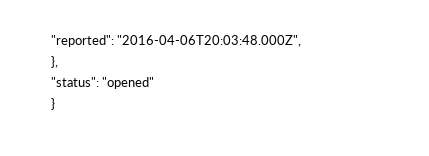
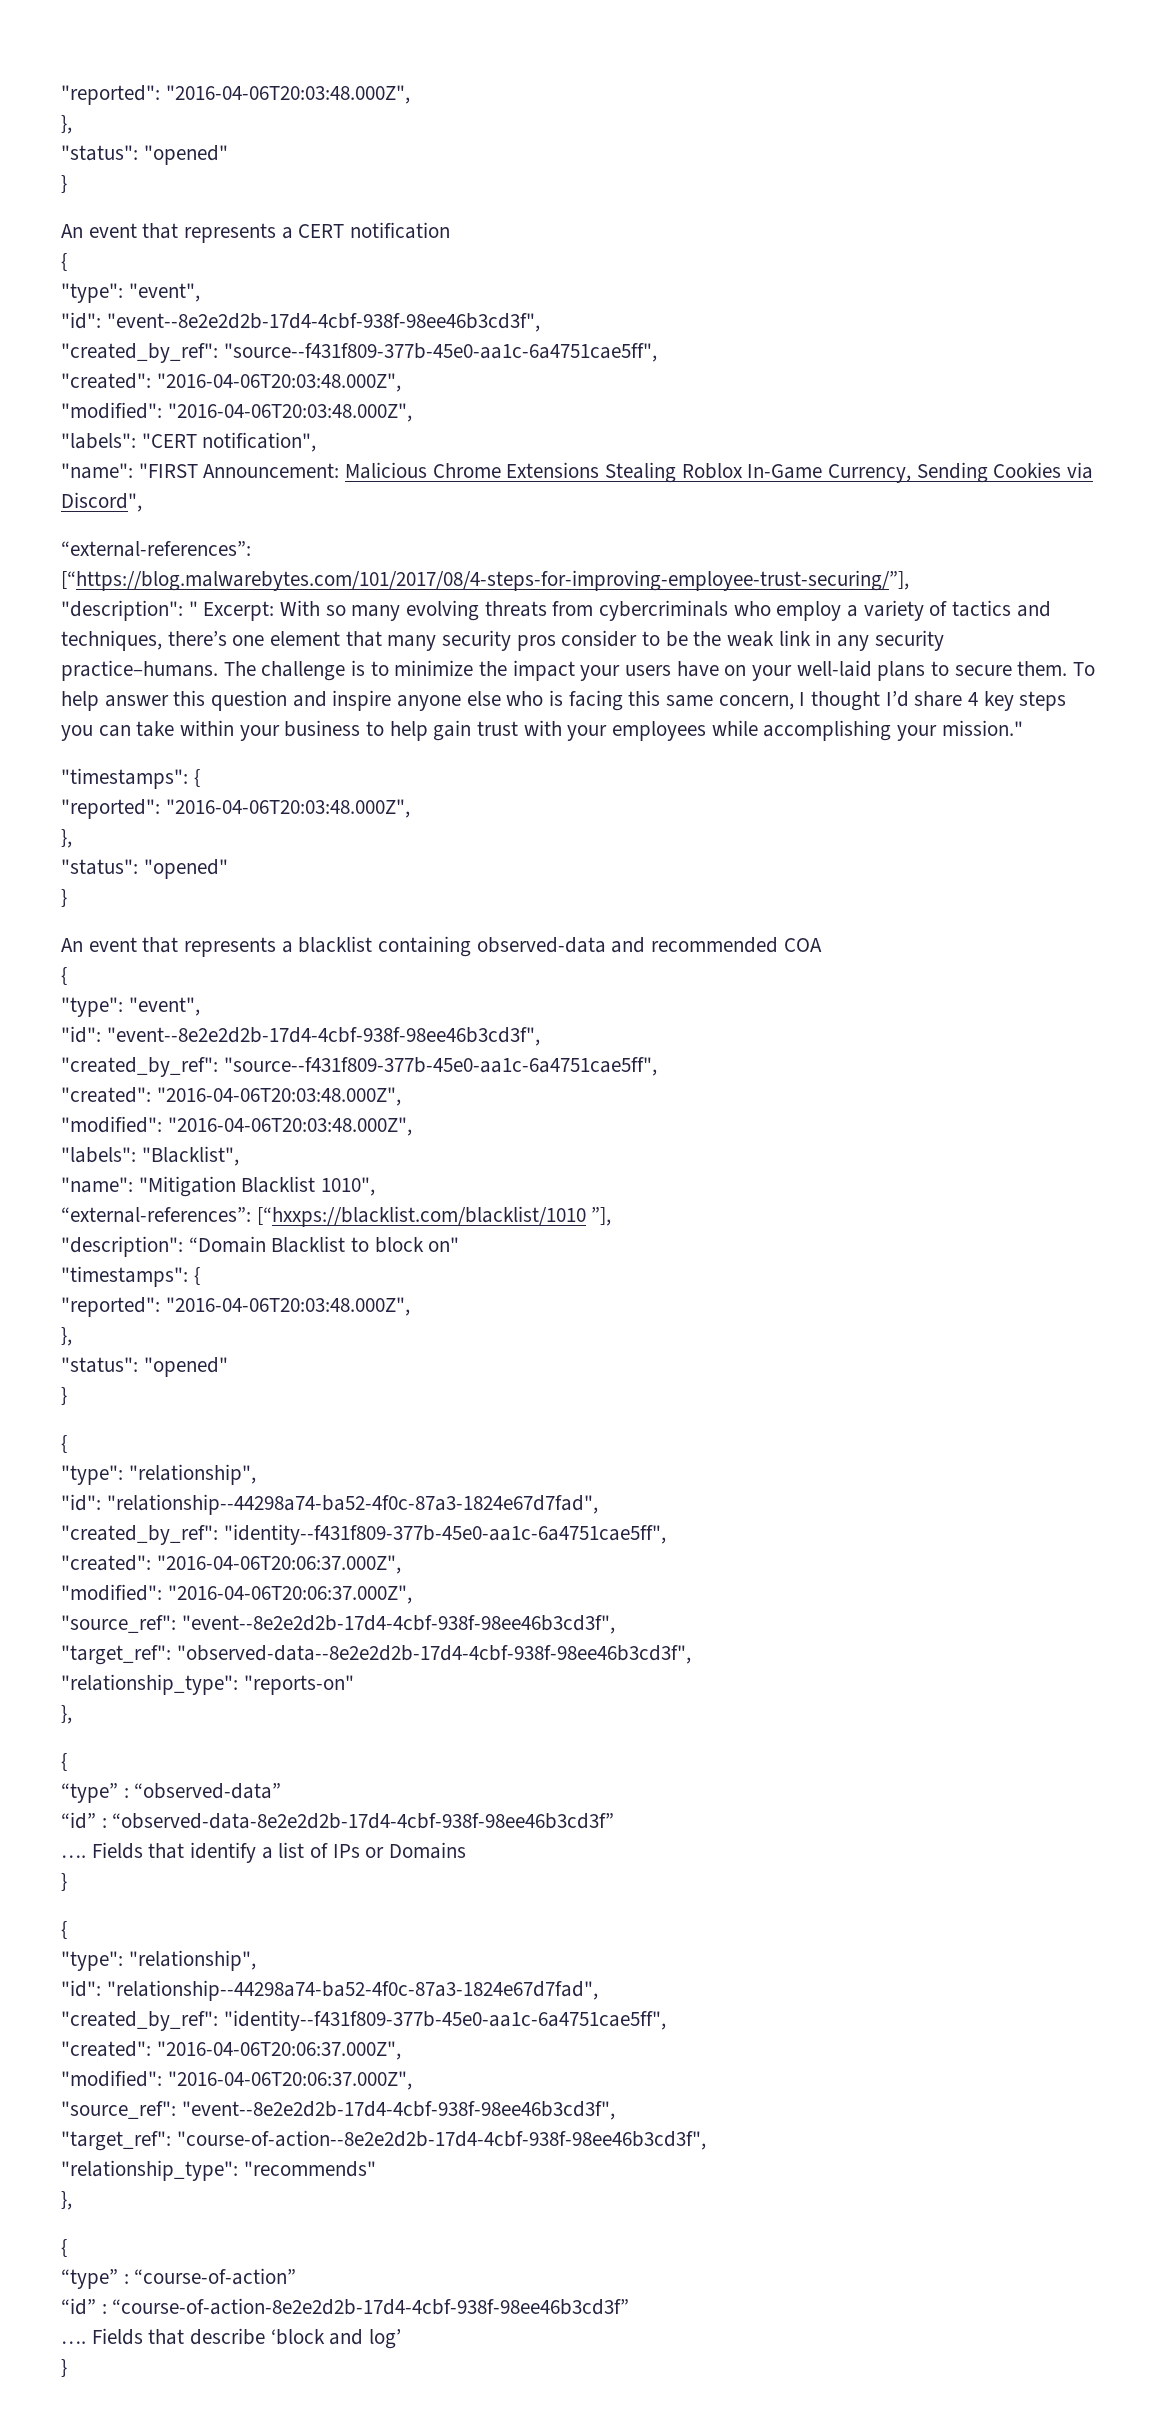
[51,35,302,47] [51,56,58,68] [51,77,155,89] [51,98,55,110] "reported": "2016-04-06T20:03:48.000Z", // }, // "status": "opened" // } -> [61,85,410,105] [61,115,72,134] [61,145,228,165] [61,175,67,193] [61,222,451,243] [61,253,67,271] [61,283,200,303] [61,312,540,332] [61,343,657,363] [61,373,401,392] [61,402,412,422] [61,432,317,452] [61,462,1094,483] [61,492,142,512] [61,541,251,557] [61,570,909,591] [61,600,1051,621] [61,630,944,651] [61,660,1096,681] [61,690,1067,711] [61,720,1023,741] [61,768,200,789] [61,799,410,819] [61,829,72,848] [61,859,228,879] [61,889,67,907] [61,936,822,957] [61,967,67,985] [61,997,200,1017] [61,1026,540,1046] [61,1057,657,1077] [61,1087,401,1106] [61,1116,412,1136] [61,1146,239,1166] [61,1176,376,1197] [61,1206,612,1227] [61,1236,460,1257] [61,1266,200,1287] [61,1297,410,1317] [61,1327,72,1346] [61,1357,228,1377] [61,1387,67,1405] [61,1435,67,1453] [61,1464,256,1485] [61,1494,598,1515] [61,1524,666,1545] [61,1555,401,1574] [61,1584,412,1604] [61,1615,615,1634] [61,1645,691,1665] [61,1674,354,1695] [61,1705,72,1724] [61,1753,67,1771] [61,1783,282,1803] [61,1812,615,1829] [61,1842,467,1863] [61,1873,67,1891] [61,1921,67,1939] [61,1950,256,1971] [61,1980,598,2001] [61,2010,666,2031] [61,2041,401,2060] [61,2070,412,2090] [61,2101,615,2120] [61,2130,706,2151] [61,2160,376,2181] [61,2191,72,2210] [61,2239,67,2257] [61,2268,297,2289] [61,2298,630,2315] [61,2328,402,2349] [61,2359,67,2377] "reported": "2016-04-06T20:03:48.000Z", // }, // "status": "opened" // } // An event that represents a CERT notification // { // "type": "event", // "id": "event--8e2e2d2b-17d4-4cbf-938f-98ee46b3cd3f", // "created_by_ref": "source--f431f809-377b-45e0-aa1c-6a4751cae5ff", // "created": "2016-04-06T20:03:48.000Z", // "modified": "2016-04-06T20:03:48.000Z", // "labels": "CERT notification", // "name": "FIRST Announcement: Malicious Chrome Extensions Stealing Roblox In-Game Currency, Sending Cookies via Discord", // “external-references”: [“https://blog.malwarebytes.com/101/2017/08/4-steps-for-improving-employee-trust-securing/”], // "description": " Excerpt: With so many evolving threats from cybercriminals who employ a variety of tactics and techniques, there’s one element that many security pros consider to be the weak link in any security practice–humans. The challenge is to minimize the impact your users have on your well-laid plans to secure them. To help answer this question and inspire anyone else who is facing this same concern, I thought I’d share 4 key steps you can take within your business to help gain trust with your employees while accomplishing your mission." // "timestamps": { // "reported": "2016-04-06T20:03:48.000Z", // }, // "status": "opened" // } // An event that represents a blacklist containing observed-data and recommended COA // { // "type": "event", // "id": "event--8e2e2d2b-17d4-4cbf-938f-98ee46b3cd3f", // "created_by_ref": "source--f431f809-377b-45e0-aa1c-6a4751cae5ff", // "created": "2016-04-06T20:03:48.000Z", // "modified": "2016-04-06T20:03:48.000Z", // "labels": "Blacklist", // "name": "Mitigation Blacklist 1010", // “external-references”: [“hxxps://blacklist.com/blacklist/1010 ”], // "description": “Domain Blacklist to block on" // "timestamps": { // "reported": "2016-04-06T20:03:48.000Z", // }, // "status": "opened" // } // { // "type": "relationship", // "id": "relationship--44298a74-ba52-4f0c-87a3-1824e67d7fad", // "created_by_ref": "identity--f431f809-377b-45e0-aa1c-6a4751cae5ff", // "created": "2016-04-06T20:06:37.000Z", // "modified": "2016-04-06T20:06:37.000Z", // "source_ref": "event--8e2e2d2b-17d4-4cbf-938f-98ee46b3cd3f", // "target_ref": "observed-data--8e2e2d2b-17d4-4cbf-938f-98ee46b3cd3f", // "relationship_type": "reports-on" // }, // { // “type” : “observed-data” // “id” : “observed-data-8e2e2d2b-17d4-4cbf-938f-98ee46b3cd3f” // …. Fields that identify a list of IPs or Domains // } // { // "type": "relationship", // "id": "relationship--44298a74-ba52-4f0c-87a3-1824e67d7fad", // "created_by_ref": "identity--f431f809-377b-45e0-aa1c-6a4751cae5ff", // "created": "2016-04-06T20:06:37.000Z", // "modified": "2016-04-06T20:06:37.000Z", // "source_ref": "event--8e2e2d2b-17d4-4cbf-938f-98ee46b3cd3f", // "target_ref": "course-of-action--8e2e2d2b-17d4-4cbf-938f-98ee46b3cd3f", // "relationship_type": "recommends" // }, // { // “type” : “course-of-action” // “id” : “course-of-action-8e2e2d2b-17d4-4cbf-938f-98ee46b3cd3f” // …. Fields that describe ‘block and log’ // }

